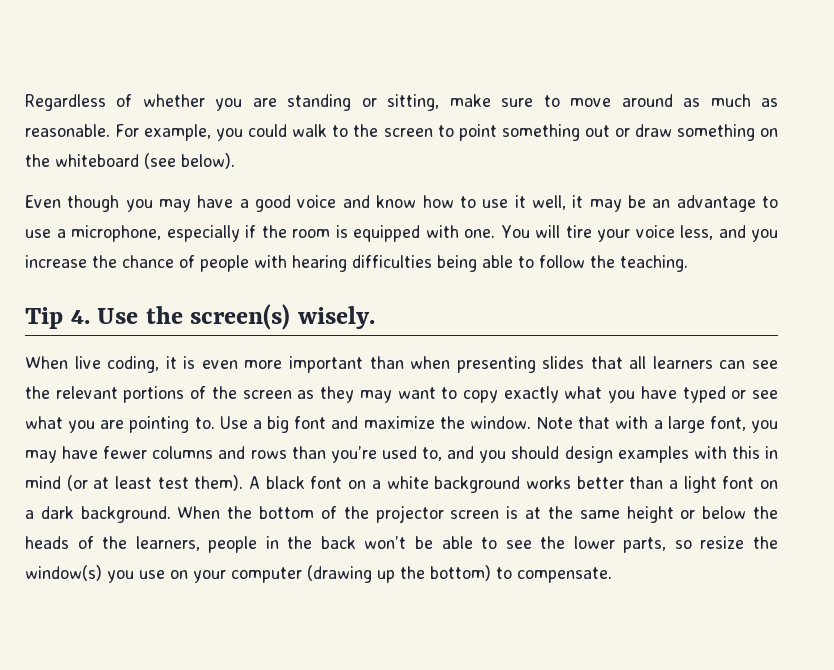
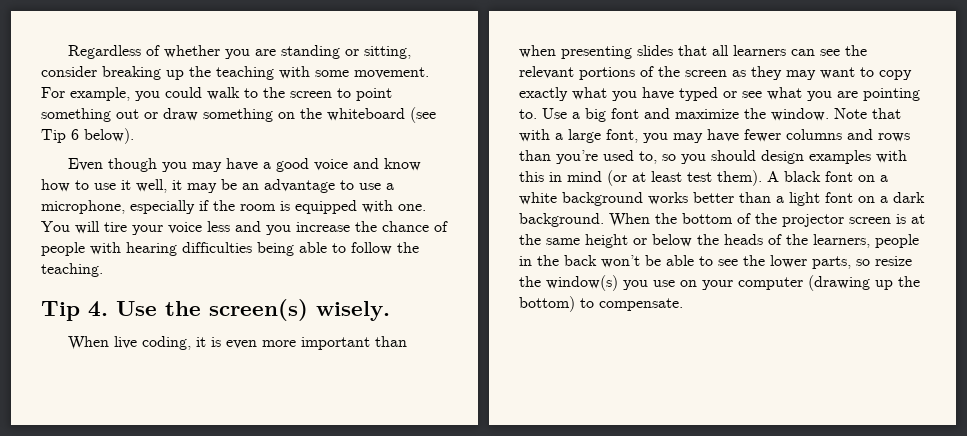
[449,94,778,107] [25,124,110,137] make sure to move around as much as reasonable. -> [41,66,429,80] consider breaking up the teaching with some movement.
(176, 161) none -> [41,129,79,143] Tip 6
[679,225,713,240] less, -> [207,221,230,232] less
[447,446,475,459] and -> [662,154,676,161] so

